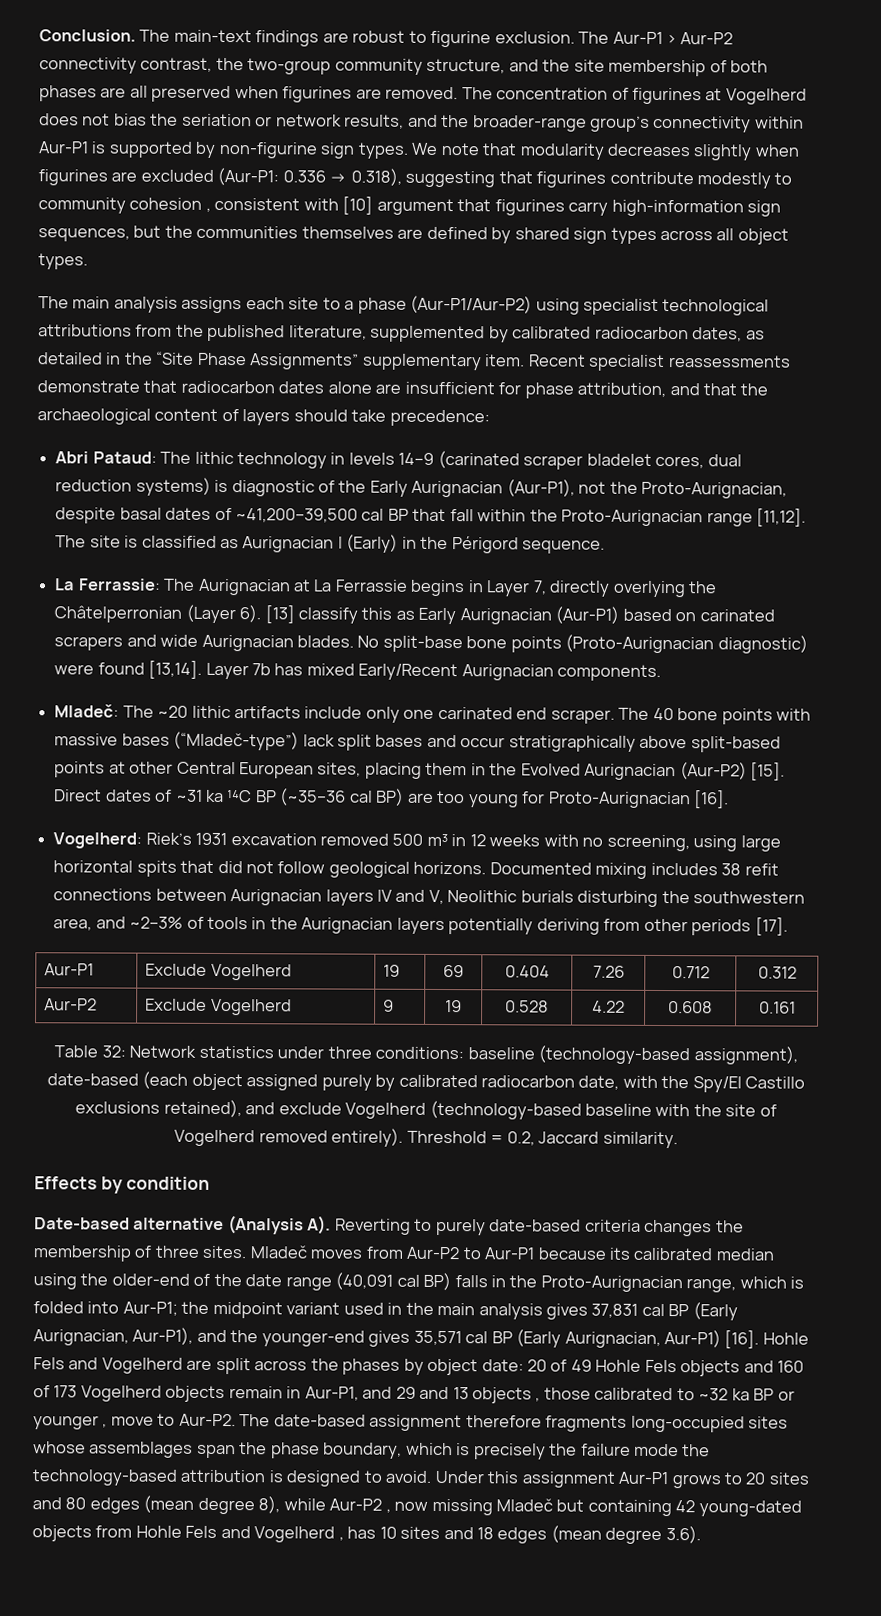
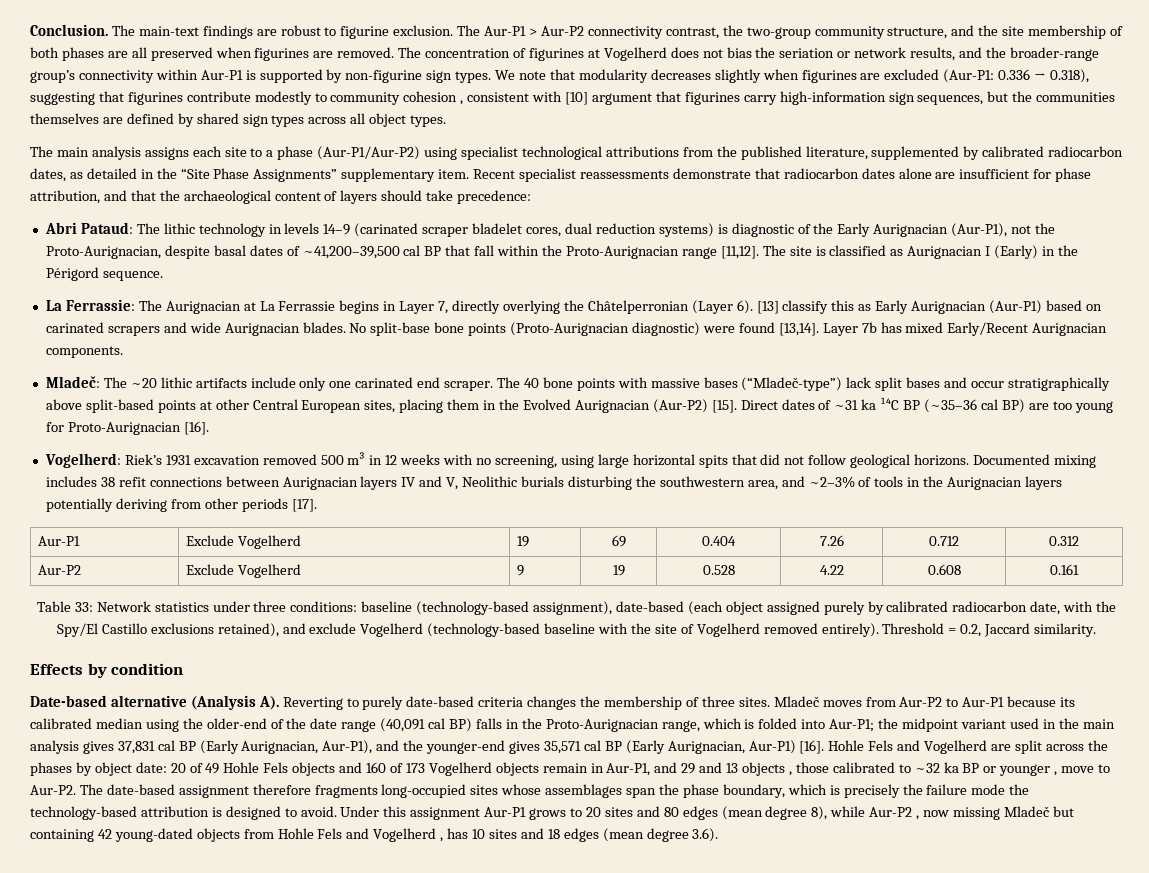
[101,1045,126,1058] 32: -> [74,602,93,612] 33:

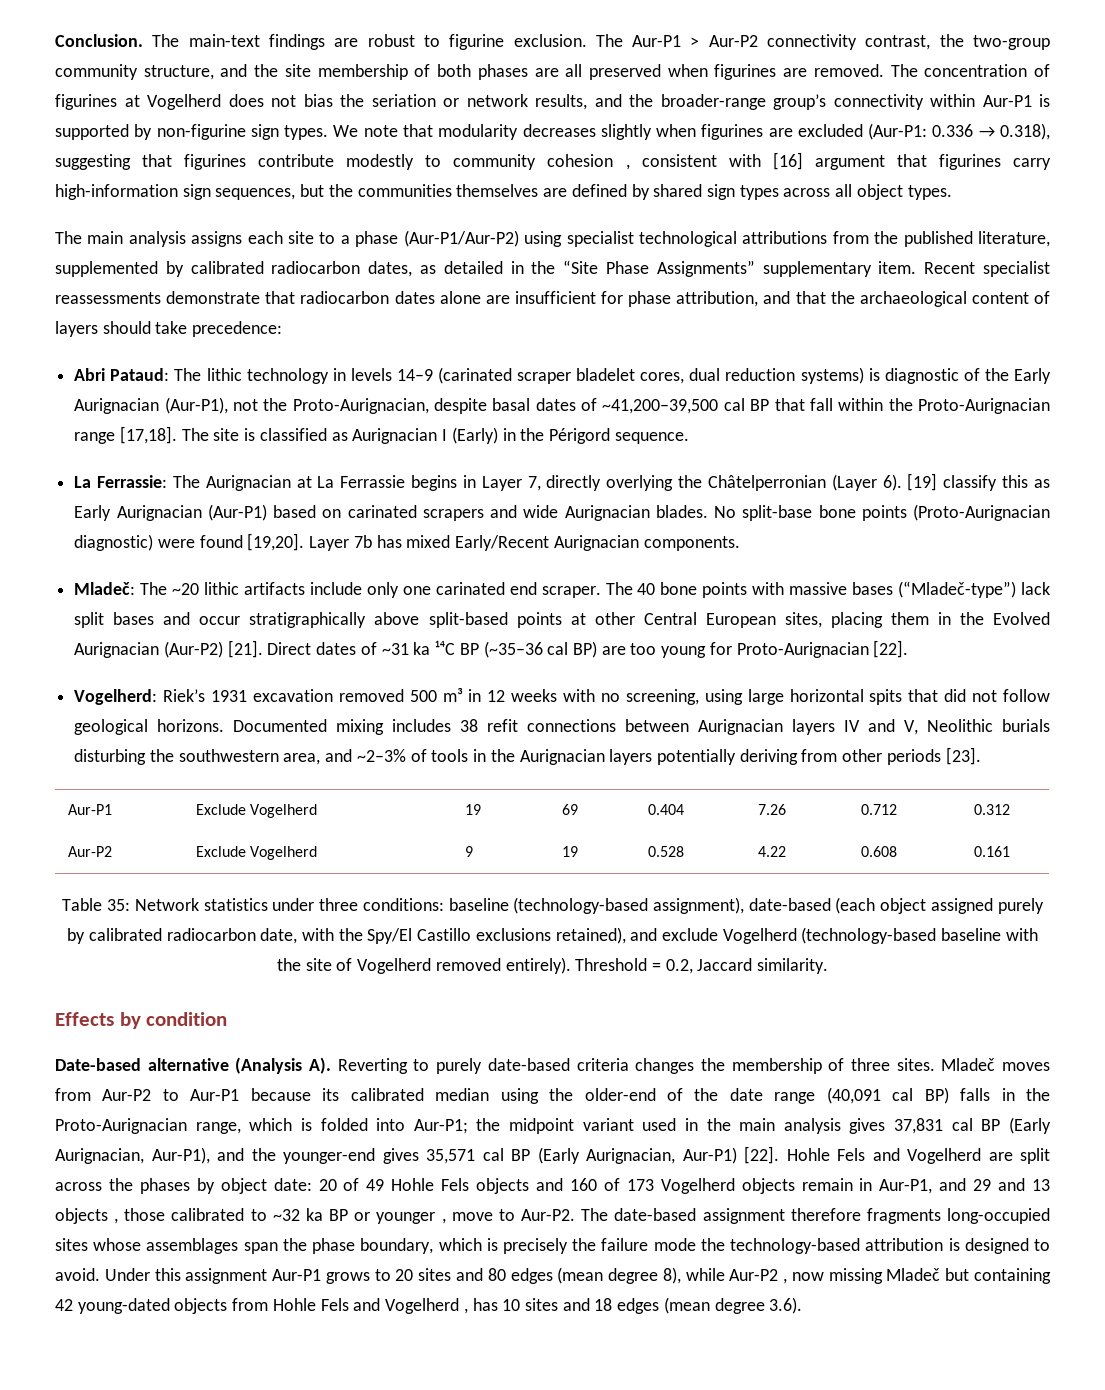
[565,92,589,105] [10] -> [772,152,803,170] [16]
[720,246,759,259] [11,12]. -> [119,426,177,444] [17,18].
[756,301,779,314] [13] -> [907,473,938,491] [19]
[778,323,819,336] [13,14]. -> [247,533,305,551] [19,20].
[711,400,737,413] [15]. -> [227,640,263,658] [21].
[183,421,209,435] [16]. -> [873,640,909,658] [22].
[291,499,317,512] [17]. -> [945,747,981,765] [23].
[74,602,93,612] 33: -> [107,899,131,911] 35:
[799,740,825,754] [16]. -> [744,1146,779,1164] [22].

